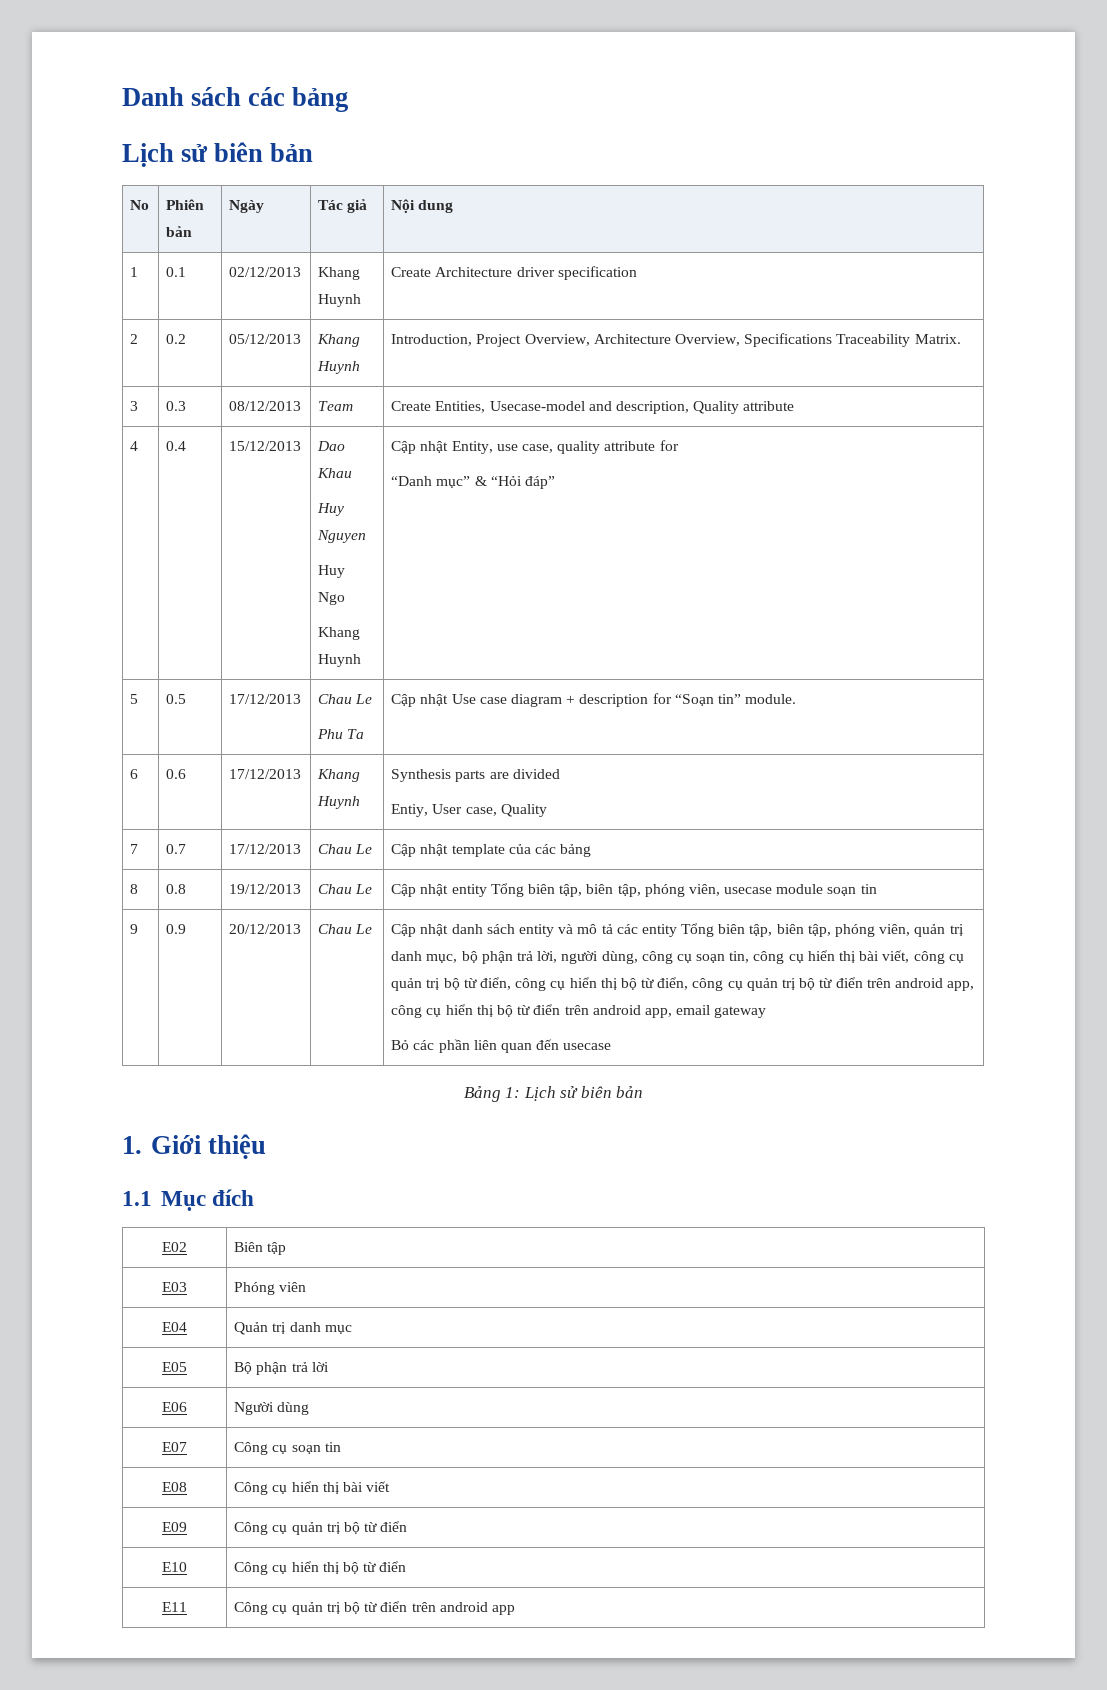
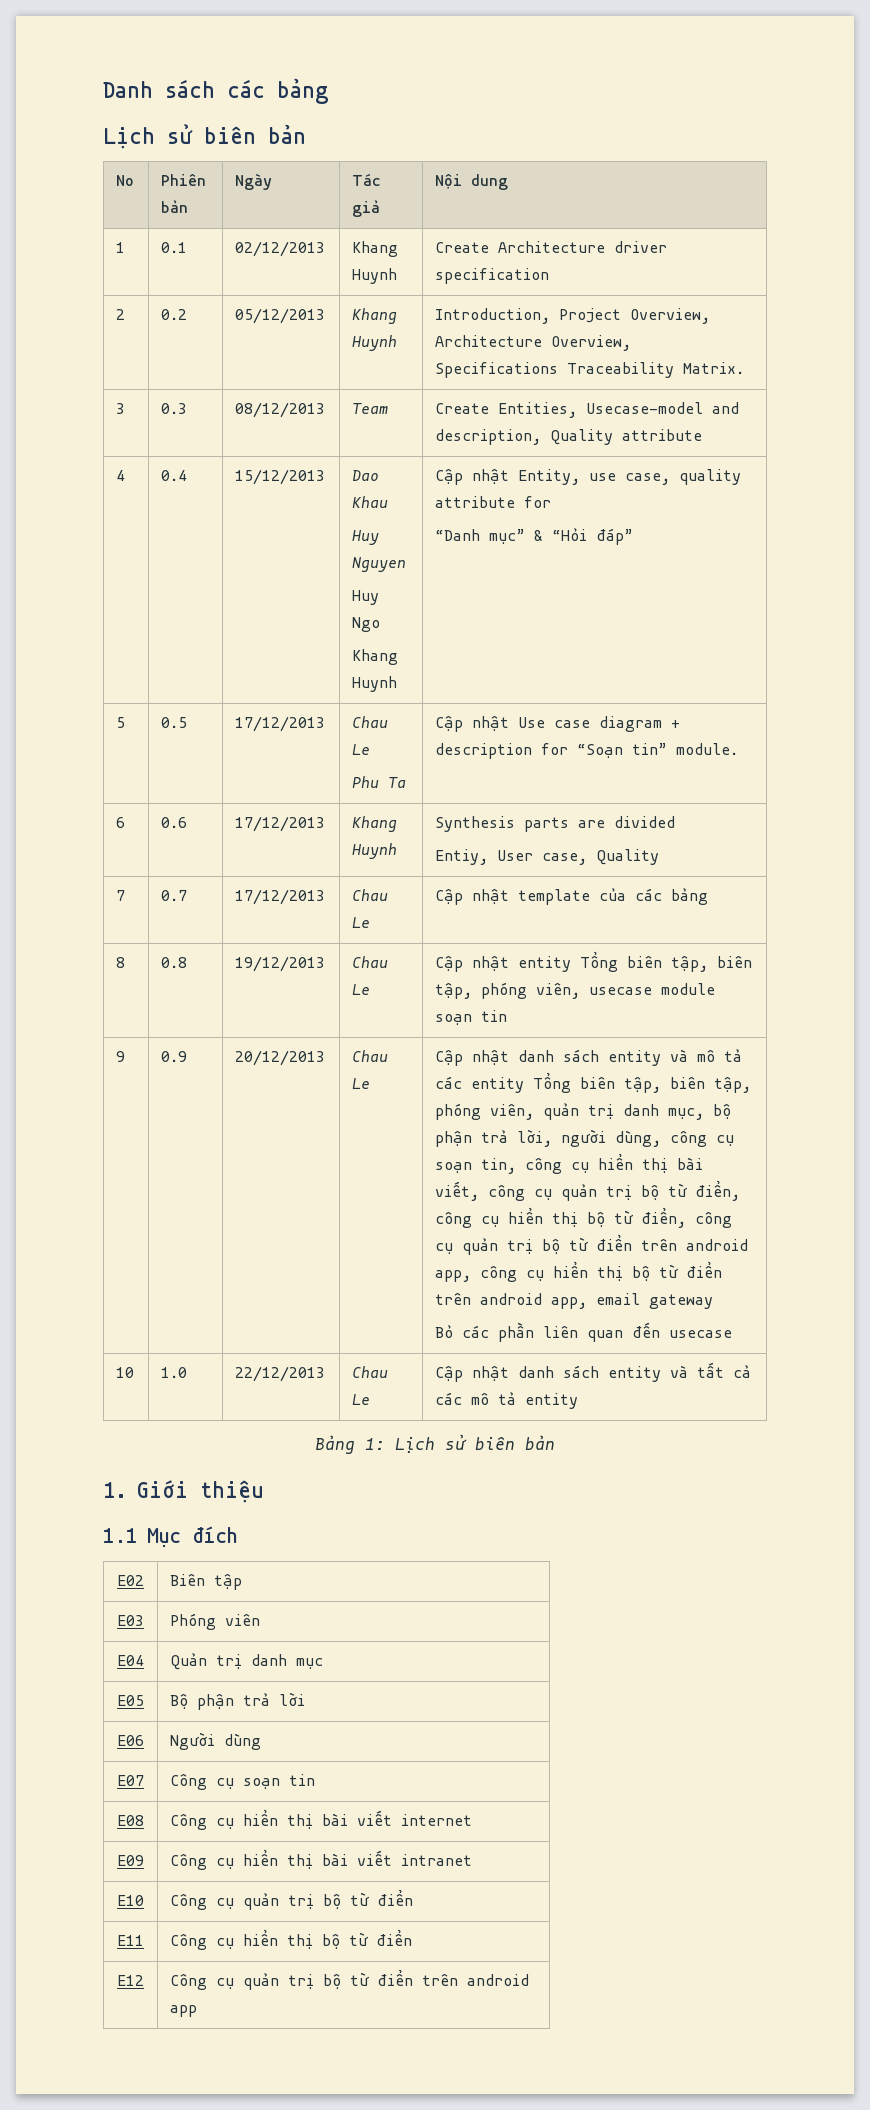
(612, 1046) none -> [116,1367,135,1378] [161,1367,188,1378] [235,1366,326,1382] [352,1366,389,1378] [352,1394,371,1405] [435,1362,752,1382] [435,1392,579,1409] // 10 | 1.0 | 22/12/2013 | Chau Le | Cập nhật danh sách entity và tất cả các mô tả entity
(391, 1486) none -> [401,1814,473,1826] internet
(187, 1527) none -> [170,1849,473,1870] [117,1895,144,1906] | Công cụ hiển thị bài viết intranet // E10
[162,1562,187,1572] E10 -> [117,1935,144,1946] E11
[162,1602,187,1612] E11 -> [117,1975,144,1986] E12

